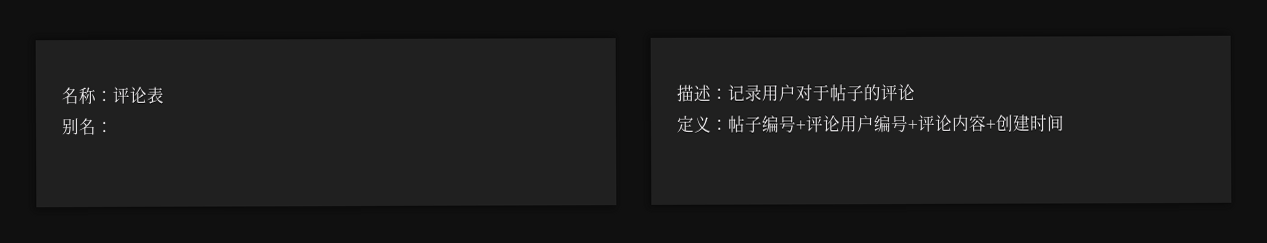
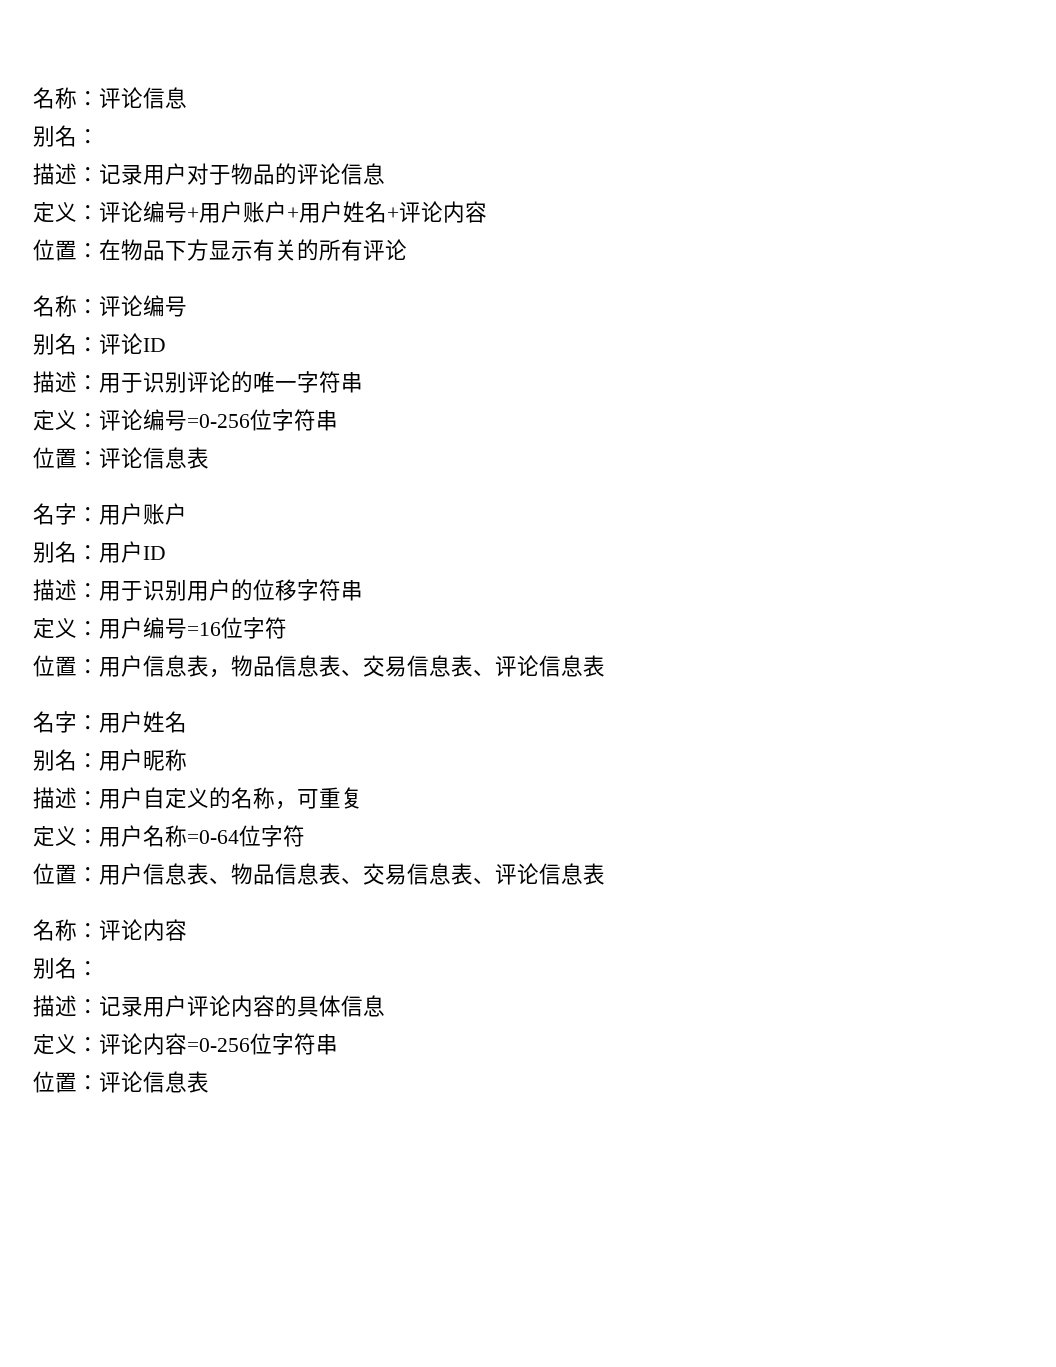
[61,86,164,105] 名称：评论表 -> [33,87,187,109] 名称：评论信息
[829,84,864,102] 帖子 -> [231,163,275,185] 物品
[676,114,1065,133] // 定义：帖子编号+评论用户编号+评论内容+创建时间 -> [341,163,385,185] [33,201,487,223] [33,239,407,261] [33,295,187,317] [33,333,166,355] [33,371,363,393] [33,409,338,431] [33,447,209,469] [33,503,187,525] [33,541,166,563] [33,579,363,601] [33,617,287,639] [33,655,605,678] [33,711,187,733] [33,749,187,771] [33,787,363,810] [33,825,305,847] [33,863,605,885] [33,919,187,941] [33,957,99,979] [33,995,385,1017] [33,1033,338,1055] [33,1071,209,1093] 信息 // 定义：评论编号+用户账户+用户姓名+评论内容 // 位置：在物品下方显示有关的所有评论 // 名称：评论编号 // 别名：评论ID // 描述：用于识别评论的唯一字符串 // 定义：评论编号=0-256位字符串 // 位置：评论信息表 // 名字：用户账户 // 别名：用户ID // 描述：用于识别用户的位移字符串 // 定义：用户编号=16位字符 // 位置：用户信息表，物品信息表、交易信息表、评论信息表 // 名字：用户姓名 // 别名：用户昵称 // 描述：用户自定义的名称，可重复 // 定义：用户名称=0-64位字符 // 位置：用户信息表、物品信息表、交易信息表、评论信息表 // 名称：评论内容 // 别名： // 描述：记录用户评论内容的具体信息 // 定义：评论内容=0-256位字符串 // 位置：评论信息表

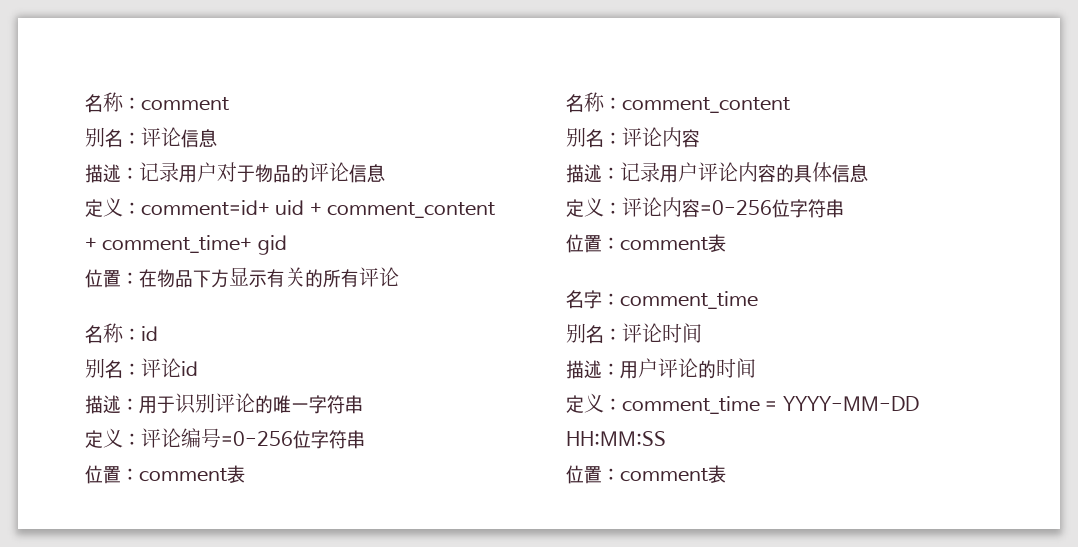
[33,87,187,109] [33,125,99,147] 名称：评论信息 // 别名： -> [85,92,229,113] [85,127,217,148] 名称：comment // 别名：评论信息
[99,201,487,223] 评论编号+用户账户+用户姓名+评论内容 -> [141,200,496,218] [85,235,287,255] comment=id+ uid + comment_content + comment_time+ gid
[99,295,187,317] [33,333,166,355] 评论编号 // 别名：评论ID -> [141,326,158,341] [85,358,198,379] id // 别名：评论id
[99,447,209,469] [33,503,187,525] [33,541,166,563] [33,579,363,601] [33,617,287,639] [33,655,605,678] [33,711,187,733] [33,749,187,771] [33,787,363,810] [33,825,305,847] [33,863,583,885] 评论信息表 // 名字：用户账户 // 别名：用户ID // 描述：用于识别用户的位移字符串 // 定义：用户编号=16位字符 // 位置：用户信息表，物品信息表、交易信息表、评论信息表 // 名字：用户姓名 // 别名：用户昵称 // 描述：用户自定义的名称，可重复 // 定义：用户名称=0-64位字符 // 位置：用户信息表、物品信息表、交易信息表、评论信息 -> [139,468,227,482] comment
[99,919,187,941] [33,957,99,979] 评论内容 // 别名： -> [622,97,790,113] [566,127,700,148] comment_content // 别名：评论内容
[99,1071,187,1093] 评论信息 -> [620,234,726,253] [566,290,758,309] [566,323,702,344] [566,358,756,379] [566,393,919,414] [566,431,666,446] [566,465,708,484] comment表 // 名字：comment_time // 别名：评论时间 // 描述：用户评论的时间 // 定义：comment_time = YYYY-MM-DD HH:MM:SS // 位置：comment

